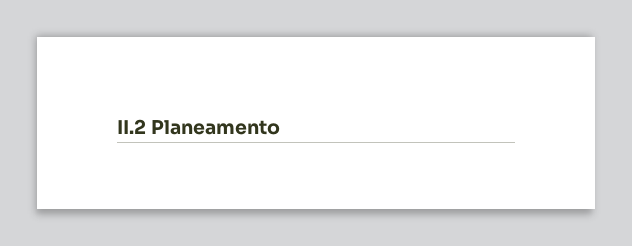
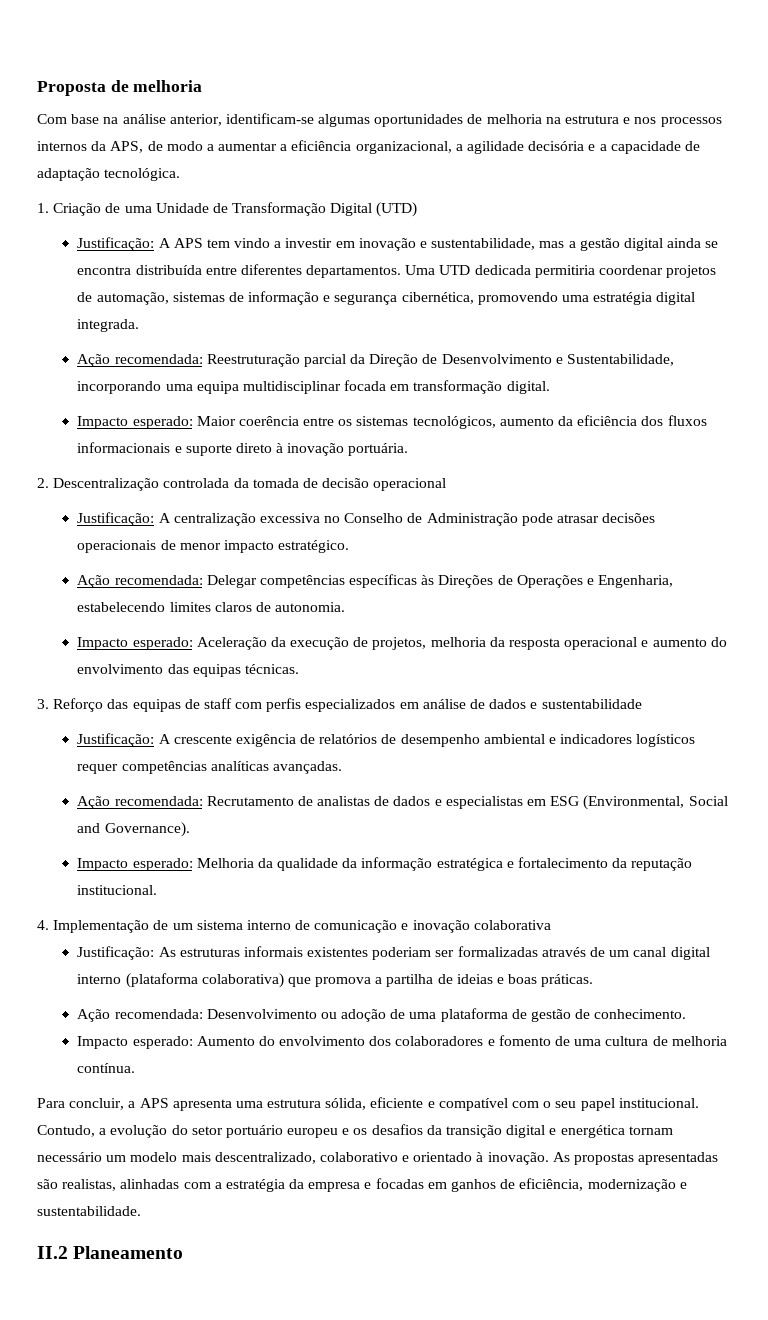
(117, 126) none -> [37,80,203,96] [37,113,722,127] [37,140,700,154] [37,168,181,181] [37,202,418,217] [77,237,719,251] [77,264,717,278] [77,291,696,305] [77,319,140,332] [77,354,674,367] [77,380,550,394] [77,415,707,429] [77,442,409,456] [37,478,447,491] [77,512,656,526] [77,540,350,553] [77,574,674,588] [77,602,346,612] [77,637,727,650] [77,664,299,677] [37,698,642,712] [77,733,696,747] [77,761,342,774] [77,795,728,810] [77,822,190,837] [77,857,693,871] [77,885,158,895] [37,920,551,933] [77,946,710,960] [77,973,594,988] [77,1008,687,1022] [77,1035,727,1049] [77,1063,136,1073] [37,1097,699,1111] [37,1124,673,1138] [37,1152,719,1165] [37,1178,687,1192] [37,1206,141,1216] Proposta de melhoria // Com base na análise anterior, identificam-se algumas oportunidades de melhoria na estrutura e nos processos internos da APS, de modo a aumentar a eficiência organizacional, a agilidade decisória e a capacidade de adaptação tecnológica. // 1. Criação de uma Unidade de Transformação Digital (UTD) // Justificação: A APS tem vindo a investir em inovação e sustentabilidade, mas a gestão digital ainda se encontra distribuída entre diferentes departamentos. Uma UTD dedicada permitiria coordenar projetos de automação, sistemas de informação e segurança cibernética, promovendo uma estratégia digital integrada. // Ação recomendada: Reestruturação parcial da Direção de Desenvolvimento e Sustentabilidade, incorporando uma equipa multidisciplinar focada em transformação digital. // Impacto esperado: Maior coerência entre os sistemas tecnológicos, aumento da eficiência dos fluxos informacionais e suporte direto à inovação portuária. // 2. Descentralização controlada da tomada de decisão operacional // Justificação: A centralização excessiva no Conselho de Administração pode atrasar decisões operacionais de menor impacto estratégico. // Ação recomendada: Delegar competências específicas às Direções de Operações e Engenharia, estabelecendo limites claros de autonomia. // Impacto esperado: Aceleração da execução de projetos, melhoria da resposta operacional e aumento do envolvimento das equipas técnicas. // 3. Reforço das equipas de staff com perfis especializados em análise de dados e sustentabilidade // Justificação: A crescente exigência de relatórios de desempenho ambiental e indicadores logísticos requer competências analíticas avançadas. // Ação recomendada: Recrutamento de analistas de dados e especialistas em ESG (Environmental, Social and Governance). // Impacto esperado: Melhoria da qualidade da informação estratégica e fortalecimento da reputação institucional. // 4. Implementação de um sistema interno de comunicação e inovação colaborativa // Justificação: As estruturas informais existentes poderiam ser formalizadas através de um canal digital interno (plataforma colaborativa) que promova a partilha de ideias e boas práticas. // Ação recomendada: Desenvolvimento ou adoção de uma plataforma de gestão de conhecimento. // Impacto esperado: Aumento do envolvimento dos colaboradores e fomento de uma cultura de melhoria contínua. // Para concluir, a APS apresenta uma estrutura sólida, eficiente e compatível com o seu papel institucional. Contudo, a evolução do setor portuário europeu e os desafios da transição digital e energética tornam necessário um modelo mais descentralizado, colaborativo e orientado à inovação. As propostas apresentadas são realistas, alinhadas com a estratégia da empresa e focadas em ganhos de eficiência, modernização e sustentabilidade. //

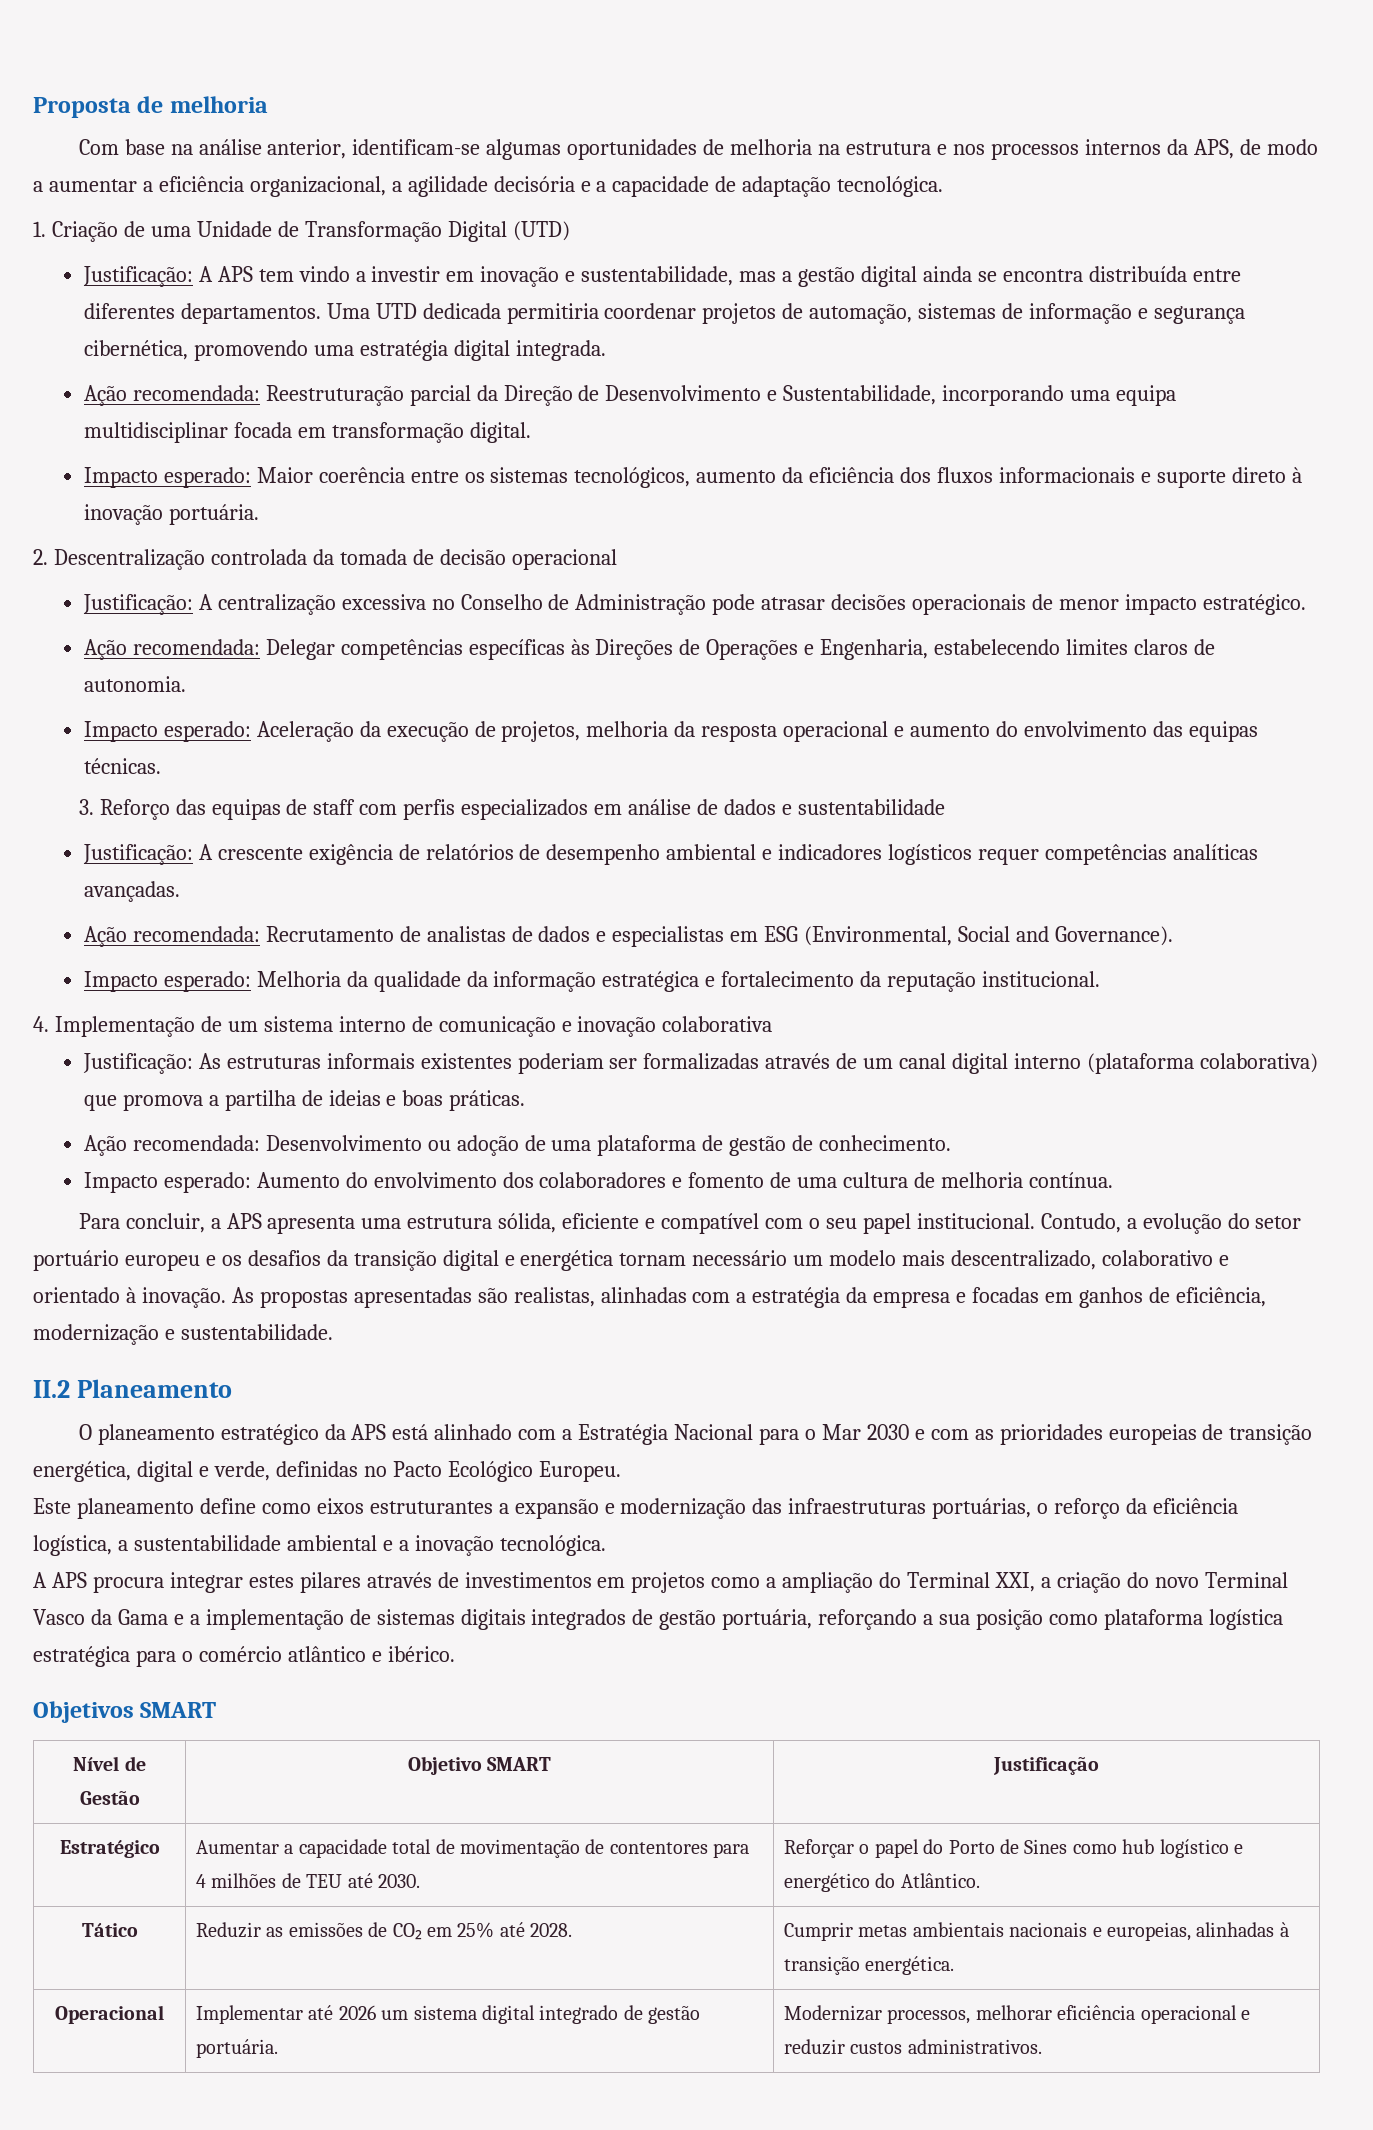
(184, 1252) none -> [78,1424,1313,1445] [33,1461,621,1482] [33,1498,1239,1519] [33,1535,606,1556] [33,1572,1288,1593] [33,1609,1283,1630] [33,1646,455,1667] [33,1701,217,1723] [73,1756,146,1771] [79,1791,140,1805] [407,1756,552,1775] [993,1757,1099,1775] [59,1840,160,1858] [195,1839,750,1858] [195,1873,420,1888] [783,1839,1243,1858] [783,1873,980,1892] [81,1923,138,1937] [195,1922,573,1940] [783,1922,1289,1941] [783,1956,955,1975] [55,2005,164,2024] [195,2005,701,2024] [195,2039,278,2058] [783,2005,1250,2024] [783,2039,1042,2055] // O planeamento estratégico da APS está alinhado com a Estratégia Nacional para o Mar 2030 e com as prioridades europeias de transição energética, digital e verde, definidas no Pacto Ecológico Europeu. // Este planeamento define como eixos estruturantes a expansão e modernização das infraestruturas portuárias, o reforço da eficiência logística, a sustentabilidade ambiental e a inovação tecnológica. // A APS procura integrar estes pilares através de investimentos em projetos como a ampliação do Terminal XXI, a criação do novo Terminal Vasco da Gama e a implementação de sistemas digitais integrados de gestão portuária, reforçando a sua posição como plataforma logística estratégica para o comércio atlântico e ibérico. // Objetivos SMART // Nível de Gestão | Objetivo SMART | Justificação // Estratégico | Aumentar a capacidade total de movimentação de contentores para 4 milhões de TEU até 2030. | Reforçar o papel do Porto de Sines como hub logístico e energético do Atlântico. // Tático | Reduzir as emissões de CO₂ em 25% até 2028. | Cumprir metas ambientais nacionais e europeias, alinhadas à transição energética. // Operacional | Implementar até 2026 um sistema digital integrado de gestão portuária. | Modernizar processos, melhorar eficiência operacional e reduzir custos administrativos.

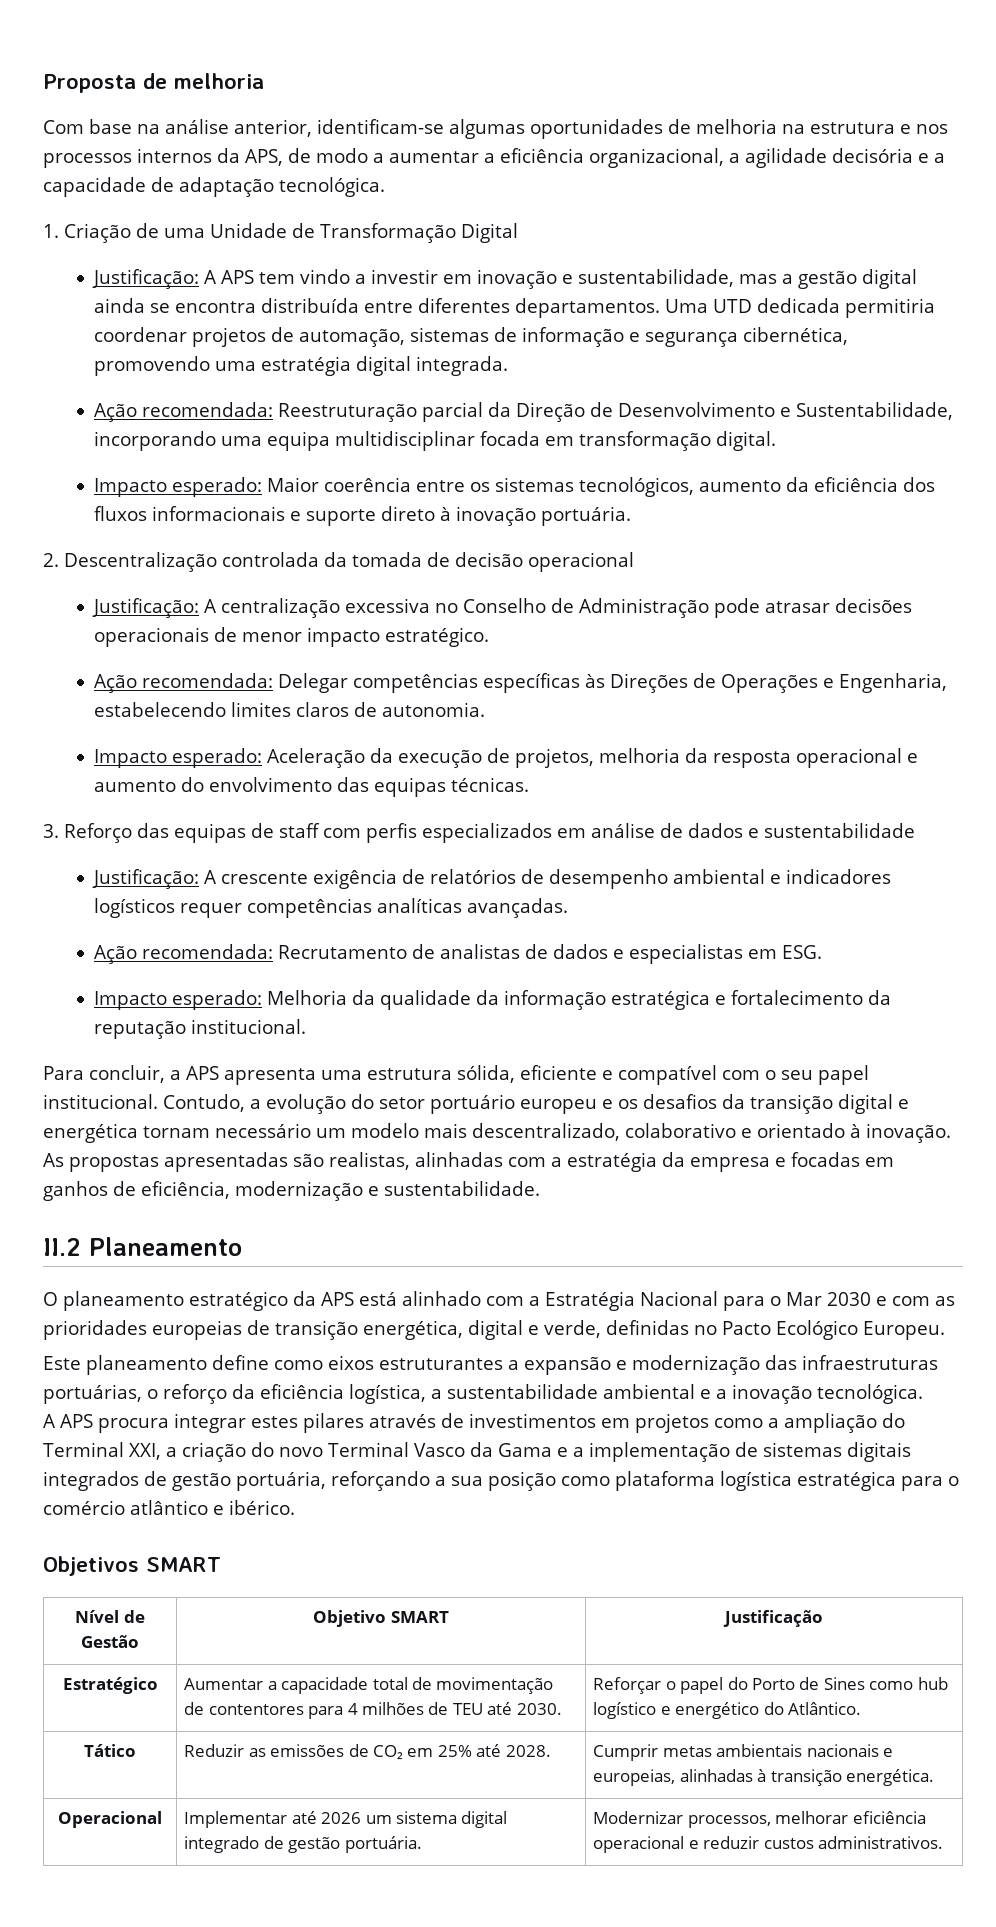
[512,221,570,241] (UTD) -> (518, 233) none
[764,926,1173,946] ESG (Environmental, Social and Governance). -> [781,945,822,959] ESG.
[33,1016,773,1037] [82,1053,1318,1074] [83,1090,526,1111] [83,1135,952,1156] [83,1172,1113,1193] // 4. Implementação de um sistema interno de comunicação e inovação colaborativa // Justificação: As estruturas informais existentes poderiam ser formalizadas através de um canal digital interno (plataforma colaborativa) que promova a partilha de ideias e boas práticas. // Ação recomendada: Desenvolvimento ou adoção de uma plataforma de gestão de conhecimento. // Impacto esperado: Aumento do envolvimento dos colaboradores e fomento de uma cultura de melhoria contínua. -> (306, 1026) none

